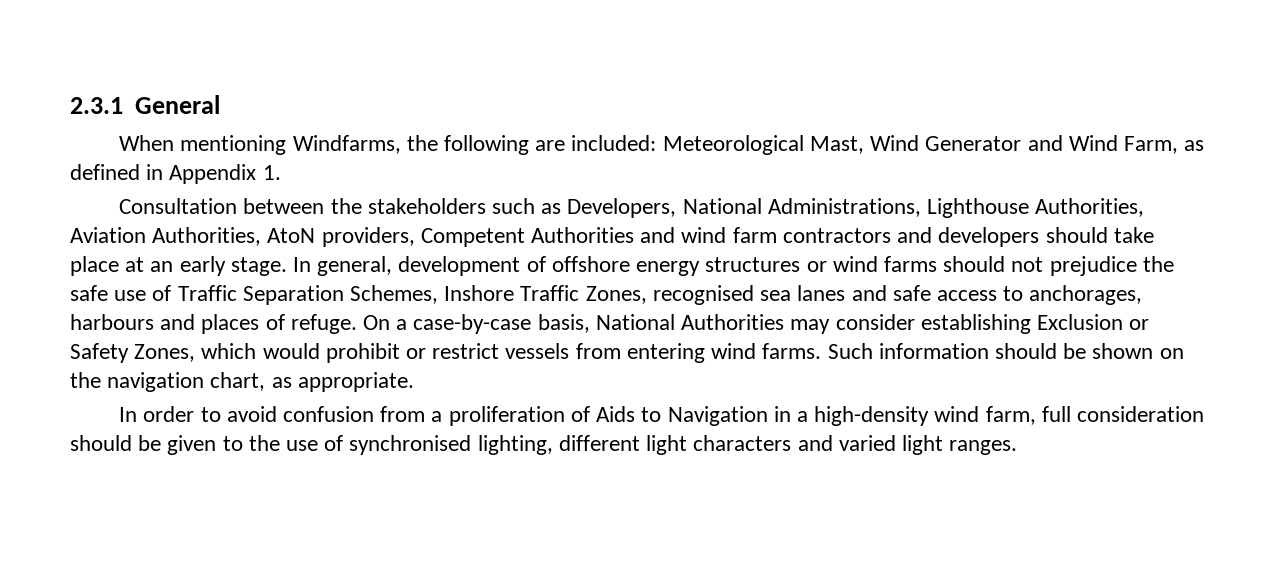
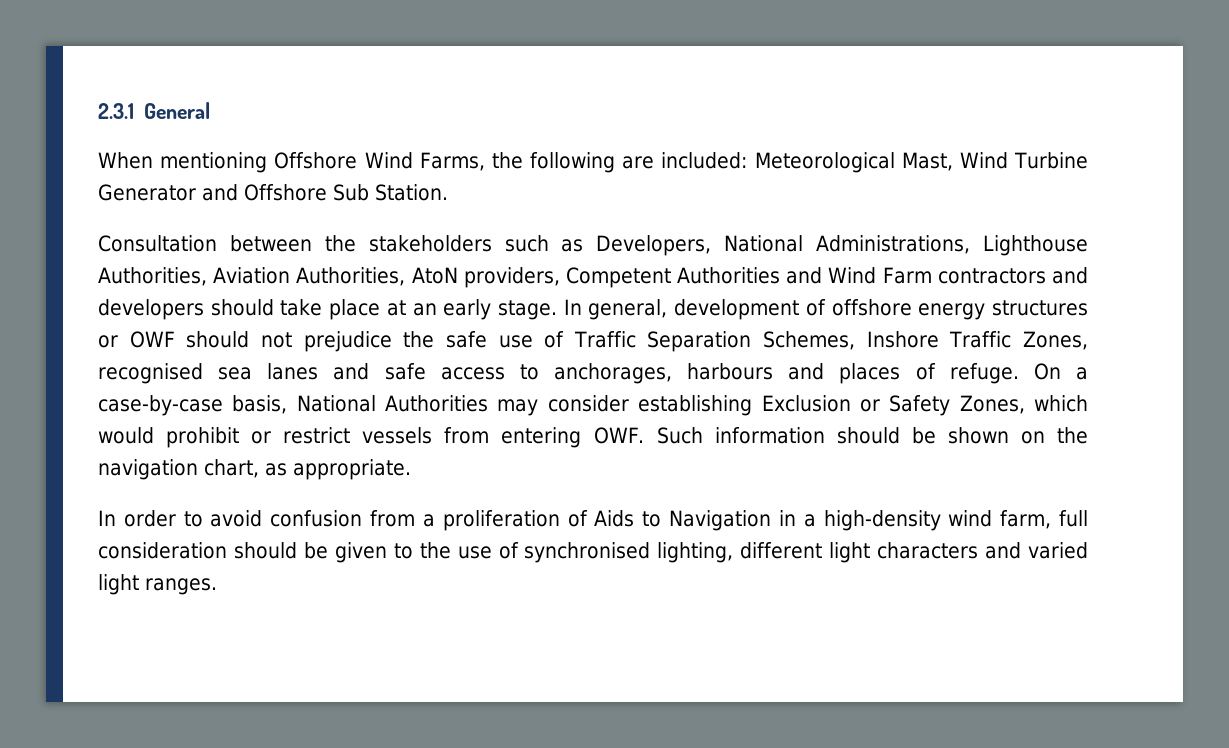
[292,135,401,154] Windfarms, -> [274,152,485,171] Offshore Wind Farms,
(920, 143) none -> [1014,152,1089,169] Turbine
[1068,135,1205,154] [70,164,281,184] Wind Farm, as defined in Appendix 1. -> [244,184,448,201] Offshore Sub Station.
[681,227,777,243] wind farm -> [828,267,932,284] Wind Farm
[832,256,937,272] wind farms -> [129,331,175,348] OWF
[711,343,822,359] wind farms. -> [593,427,645,444] OWF.

